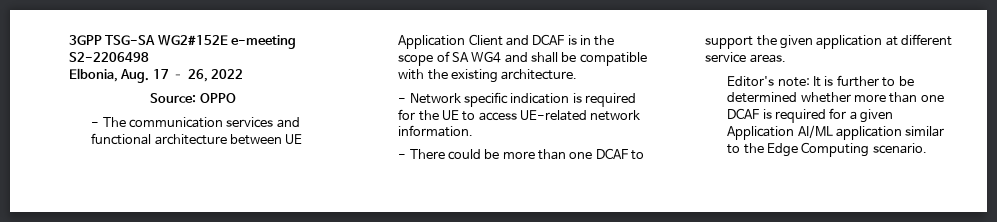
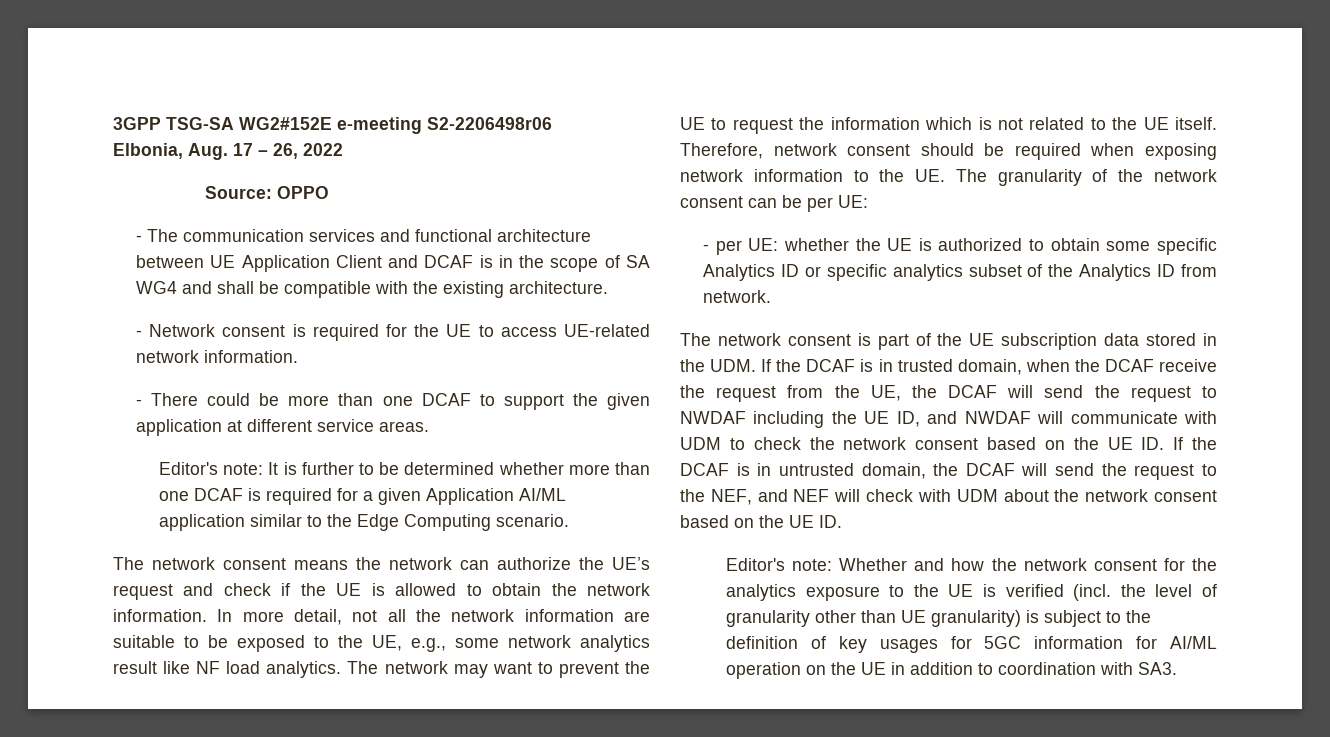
[69,52,149,62] S2-2206498 -> [427,117,552,130] S2-2206498r06
[463,92,570,107] specific indication -> [222,325,286,337] consent
(927, 148) none -> [113,557,650,570] [113,583,650,600] [113,609,650,625] [113,635,650,652] [113,661,650,678] [680,117,1217,134] [680,143,1217,160] [680,169,1217,186] [680,195,868,212] [702,238,1217,255] [702,264,1217,281] [702,290,771,303] [680,333,1217,350] [680,359,1217,375] [680,385,1217,402] [680,411,1217,428] [680,437,1217,450] [680,463,1217,480] [680,489,1217,505] [680,515,842,528] [725,558,1217,571] [725,584,1217,601] [725,610,1151,627] [725,636,1217,653] [725,662,1177,679] // The network consent means the network can authorize the UE’s request and check if the UE is allowed to obtain the network information. In more detail, not all the network information are suitable to be exposed to the UE, e.g., some network analytics result like NF load analytics. The network may want to prevent the UE to request the information which is not related to the UE itself. Therefore, network consent should be required when exposing network information to the UE. The granularity of the network consent can be per UE: // - per UE: whether the UE is authorized to obtain some specific Analytics ID or specific analytics subset of the Analytics ID from network. // The network consent is part of the UE subscription data stored in the UDM. If the DCAF is in trusted domain, when the DCAF receive the request from the UE, the DCAF will send the request to NWDAF including the UE ID, and NWDAF will communicate with UDM to check the network consent based on the UE ID. If the DCAF is in untrusted domain, the DCAF will send the request to the NEF, and NEF will check with UDM about the network consent based on the UE ID. // Editor's note: Whether and how the network consent for the analytics exposure to the UE is verified (incl. the level of granularity other than UE granularity) is subject to the definition of key usages for 5GC information for AI/ML operation on the UE in addition to coordination with SA3.

